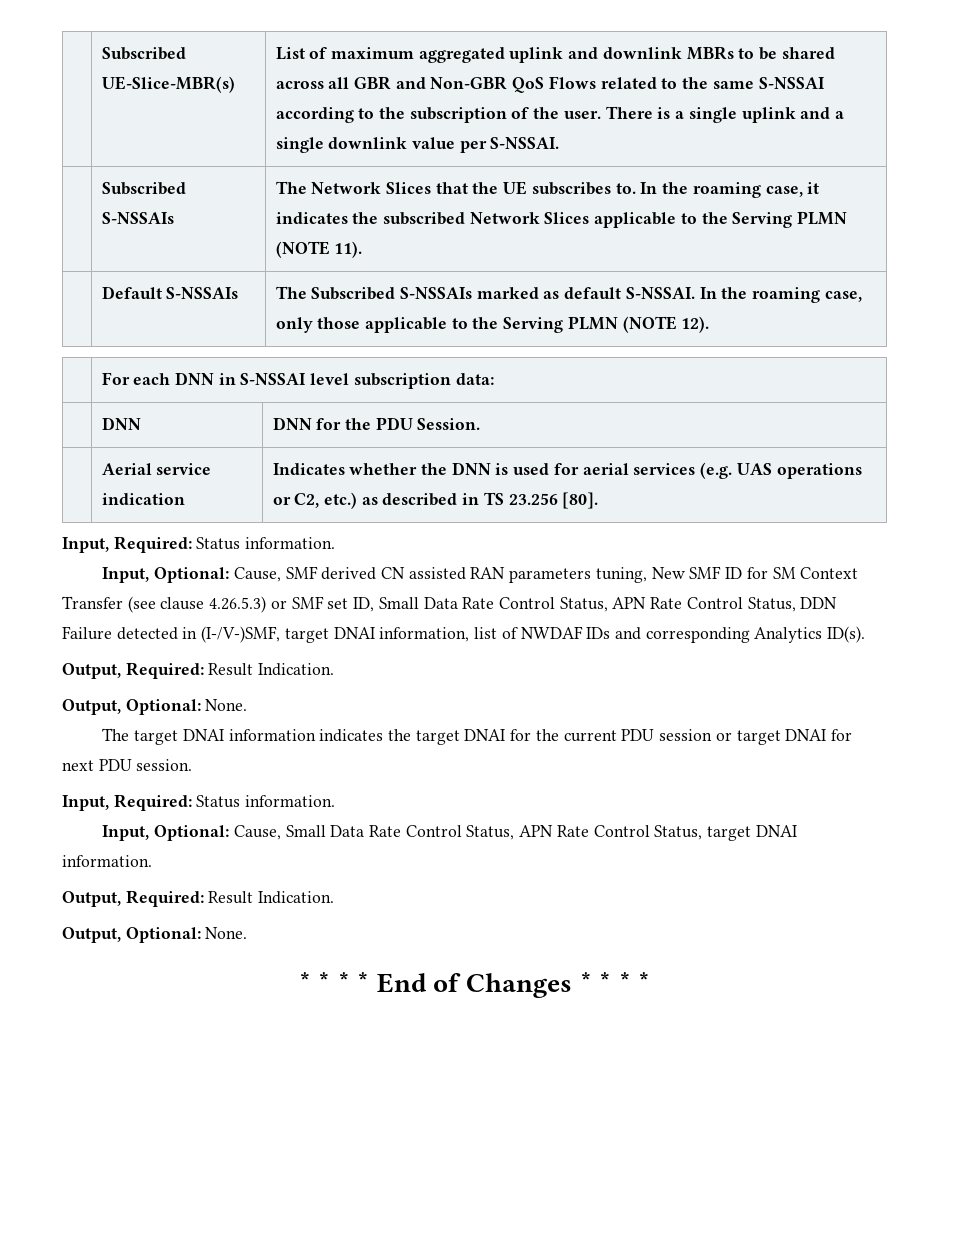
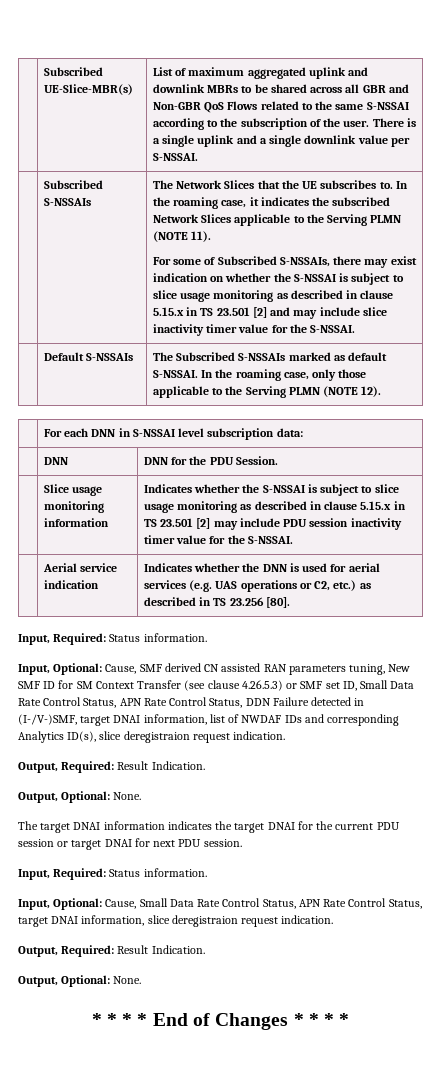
(363, 249) none -> [152,256,417,268] [152,273,404,285] [152,290,394,302] [152,307,387,319] [152,324,356,336] // For some of Subscribed S-NSSAIs, there may exist indication on whether the S-NSSAI is subject to slice usage monitoring as described in clause 5.15.x in TS 23.501 [2] and may include slice inactivity timer value for the S-NSSAI.
(481, 424) none -> [43,484,103,496] [43,501,104,513] [43,518,109,527] [143,484,399,496] [143,501,406,513] [143,518,402,530] [143,535,293,544] // | Slice usage monitoring information | Indicates whether the S-NSSAI is subject to slice usage monitoring as described in clause 5.15.x in TS 23.501 [2] may include PDU session inactivity timer value for the S-NSSAI.
[827,626,866,643] ID(s). -> [67,731,286,743] ID(s), slice deregistraion request indication.
[62,855,152,867] information. -> [81,915,334,927] information, slice deregistraion request indication.

